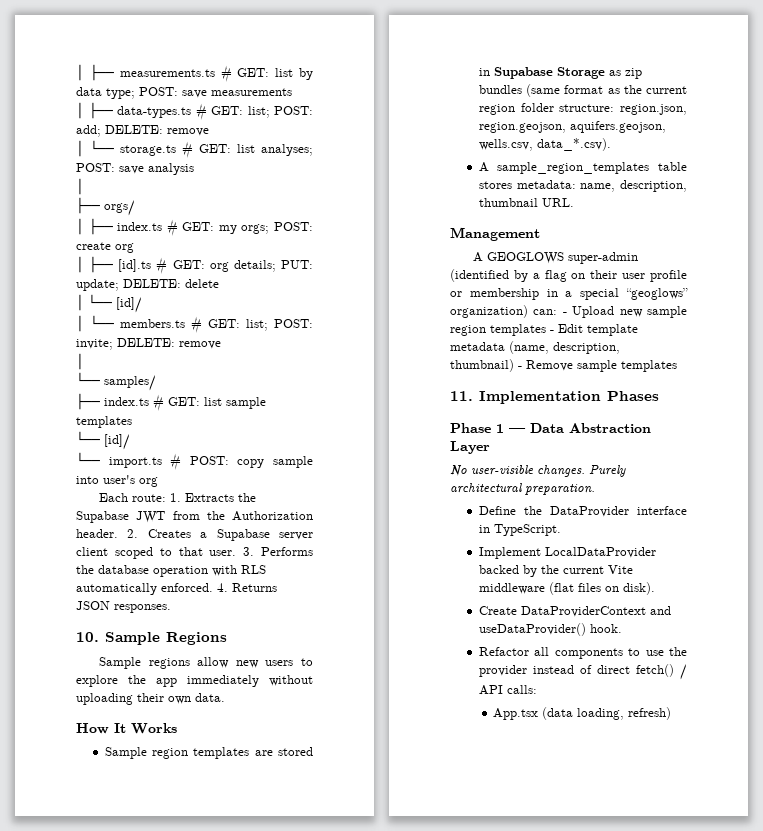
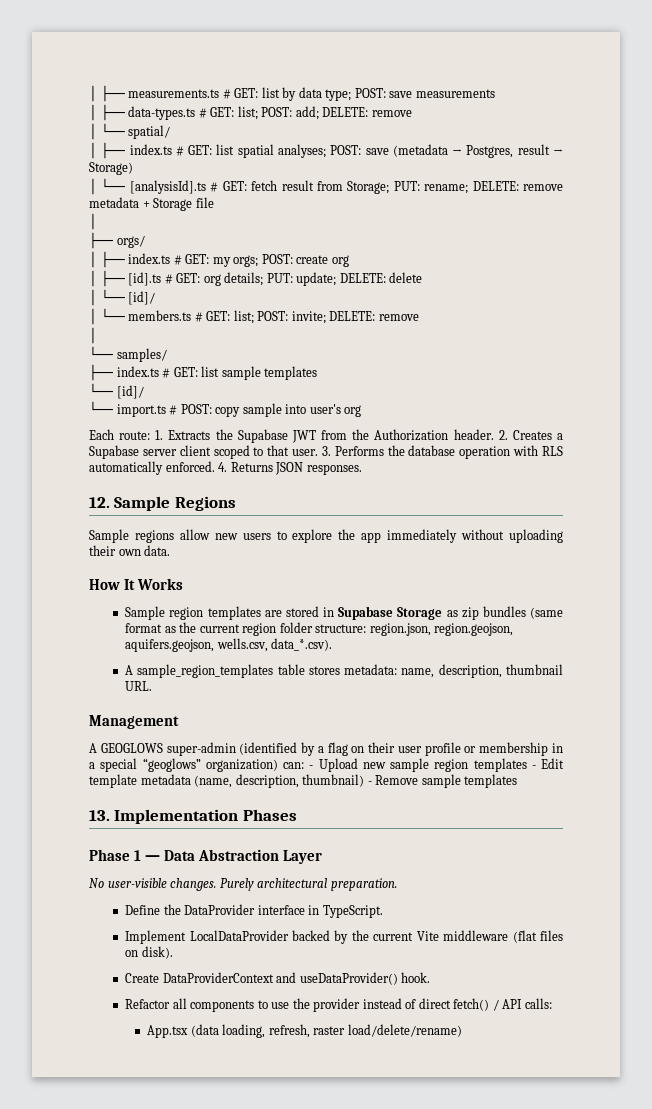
[120,141,255,158] storage.ts # GET: list -> [128,125,171,139] [89,142,274,159] spatial/ // │ ├── index.ts # GET: list spatial
[148,163,194,175] analysis -> [392,144,563,158] [89,162,133,175] [89,178,563,195] [89,197,214,211] (metadata → Postgres, result → Storage) // │ └── [analysisId].ts # GET: fetch result from Storage; PUT: rename; DELETE: remove metadata + Storage file
[76,632,99,642] 10. -> [89,497,110,508] 12.
[450,391,473,401] 11. -> [89,810,110,821] 13.
[628,707,672,720] refresh) -> [268,1024,462,1038] refresh, raster load/delete/rename)

